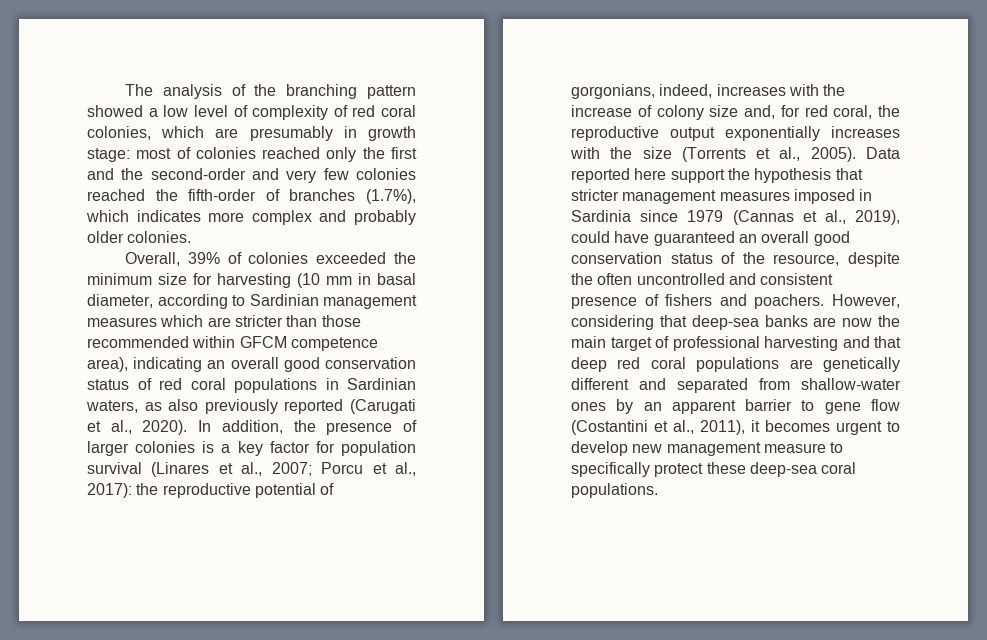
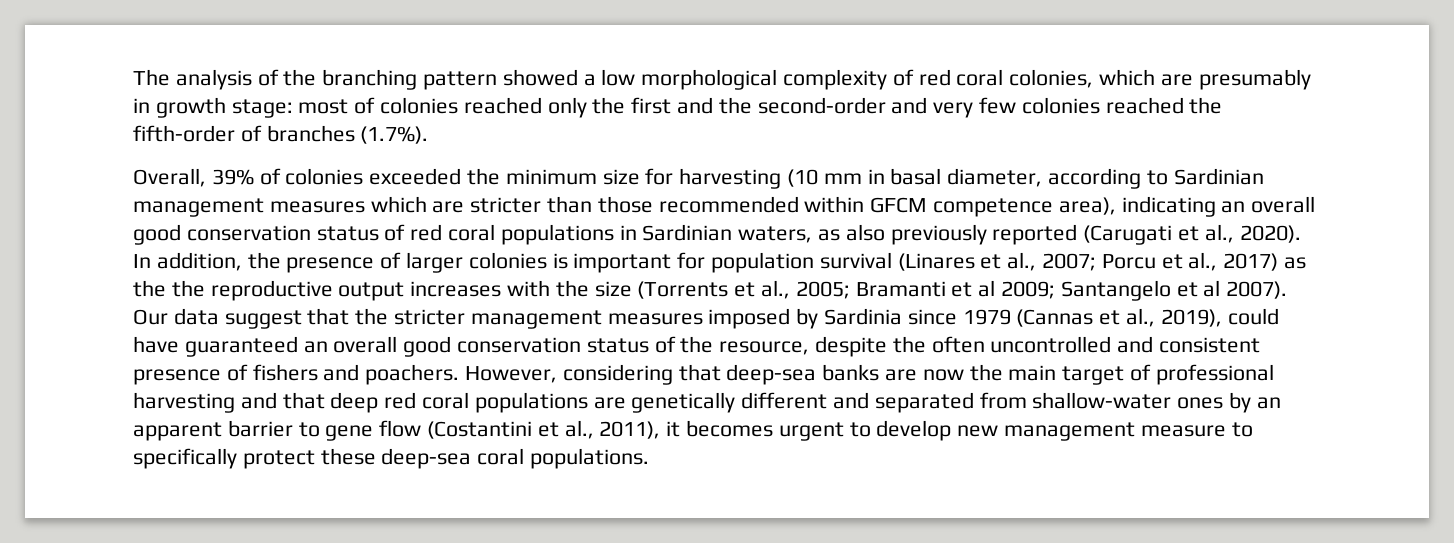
[193,105,248,117] level of -> [641,69,778,90] morphological
[366,189,416,204] [86,210,416,225] [87,231,192,243] (1.7%), which indicates more complex and probably older colonies. -> [360,126,429,144] (1.7%).
[221,441,310,456] a key factor -> [573,253,672,273] important
[87,483,335,498] [571,84,846,99] [571,105,873,120] 2017): the reproductive potential of gorgonians, indeed, increases with the increase of colony size and, for red coral, -> [1223,253,1307,271] [133,280,166,297] 2017) as the
[725,126,820,141] exponentially -> (405, 291) none
[810,147,900,162] [571,168,863,183] 2005). Data reported here support the hypothesis that -> [795,280,1288,301] [133,308,389,329] 2005; Bramanti et al 2009; Santangelo et al 2007). Our data suggest that the
[859,189,873,201] in -> [796,308,819,329] by

